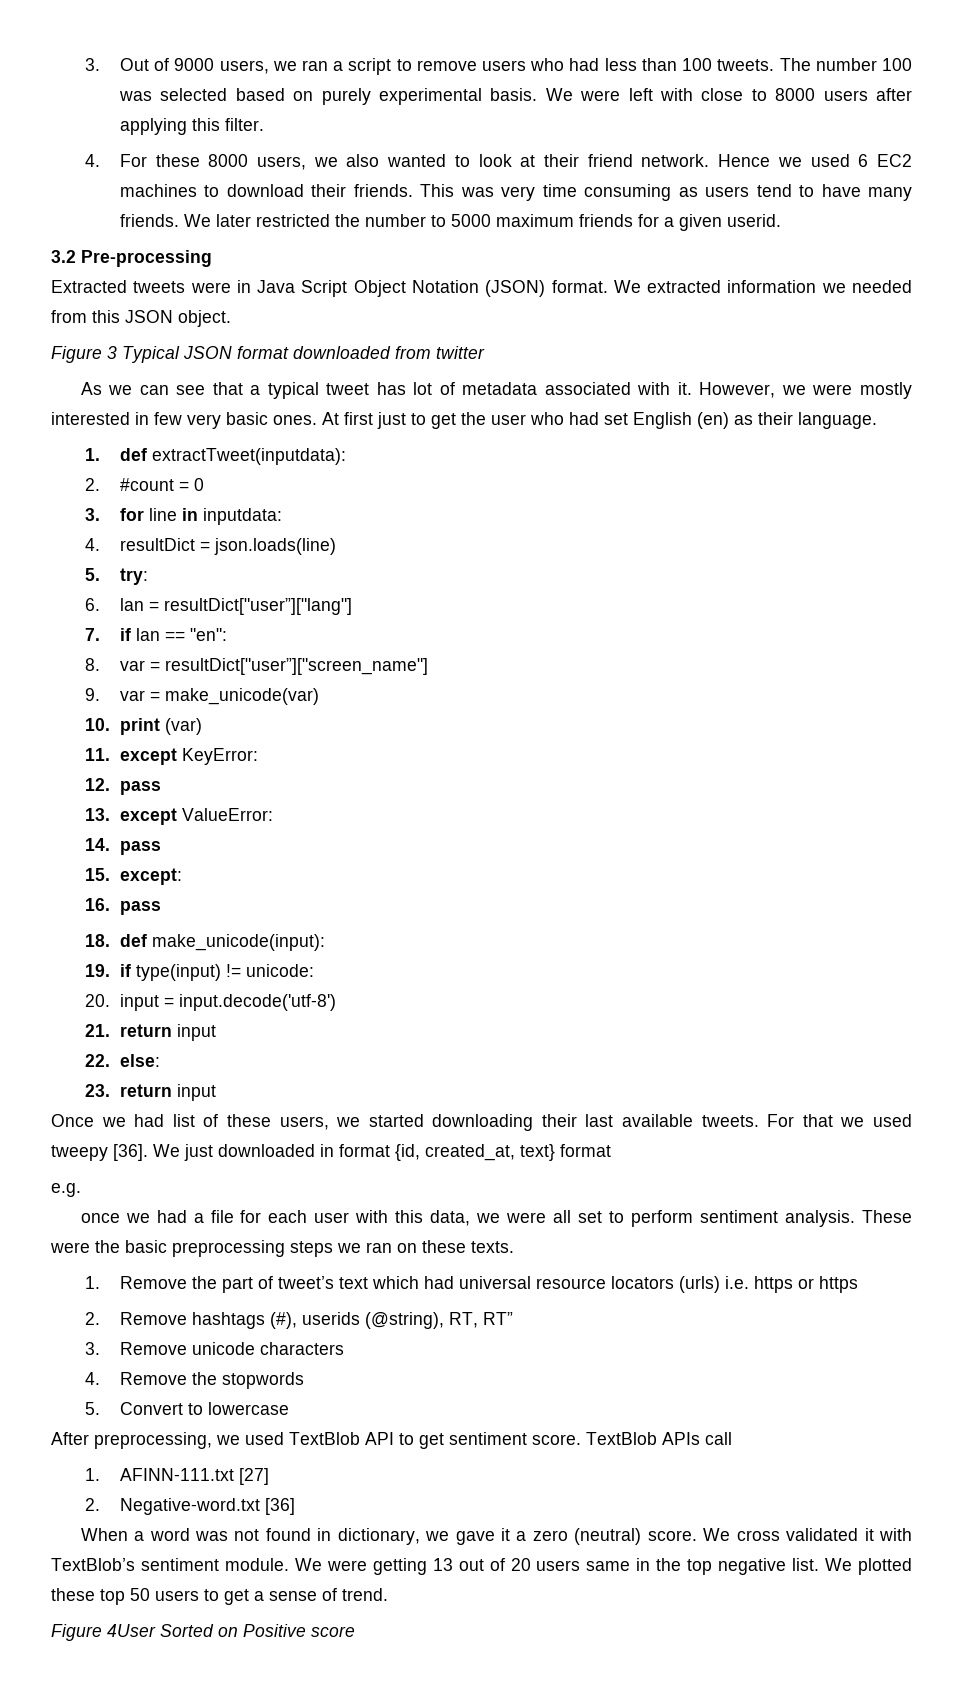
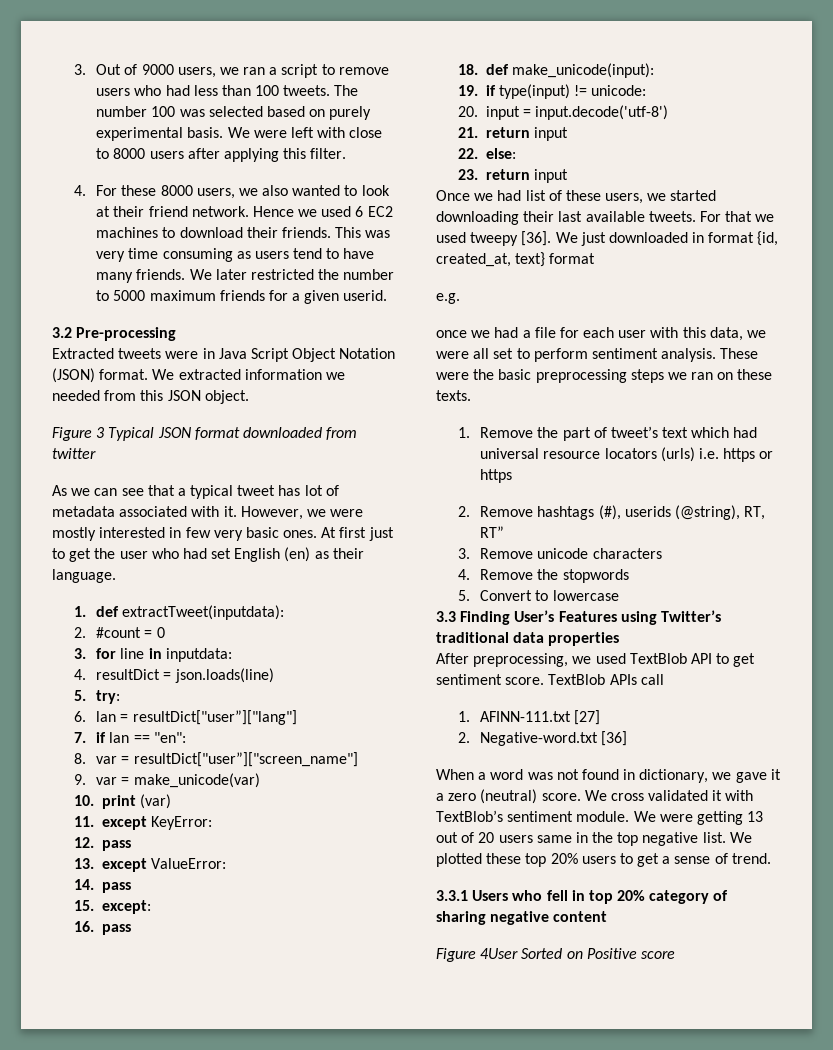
(289, 1408) none -> [436,610,721,625] [436,632,620,646] // 3.3 Finding User’s Features using Twitter’s traditional data properties
[130,1588,150,1601] 50 -> [550,853,578,864] 20%
(388, 1594) none -> [436,890,729,904] [436,911,608,925] // 3.3.1 Users who fell in top 20% category of sharing negative content

